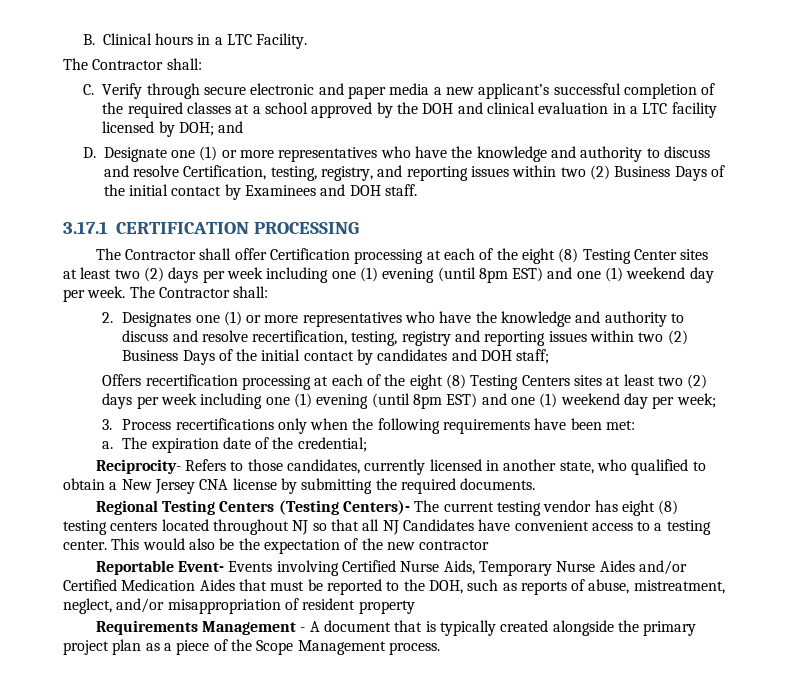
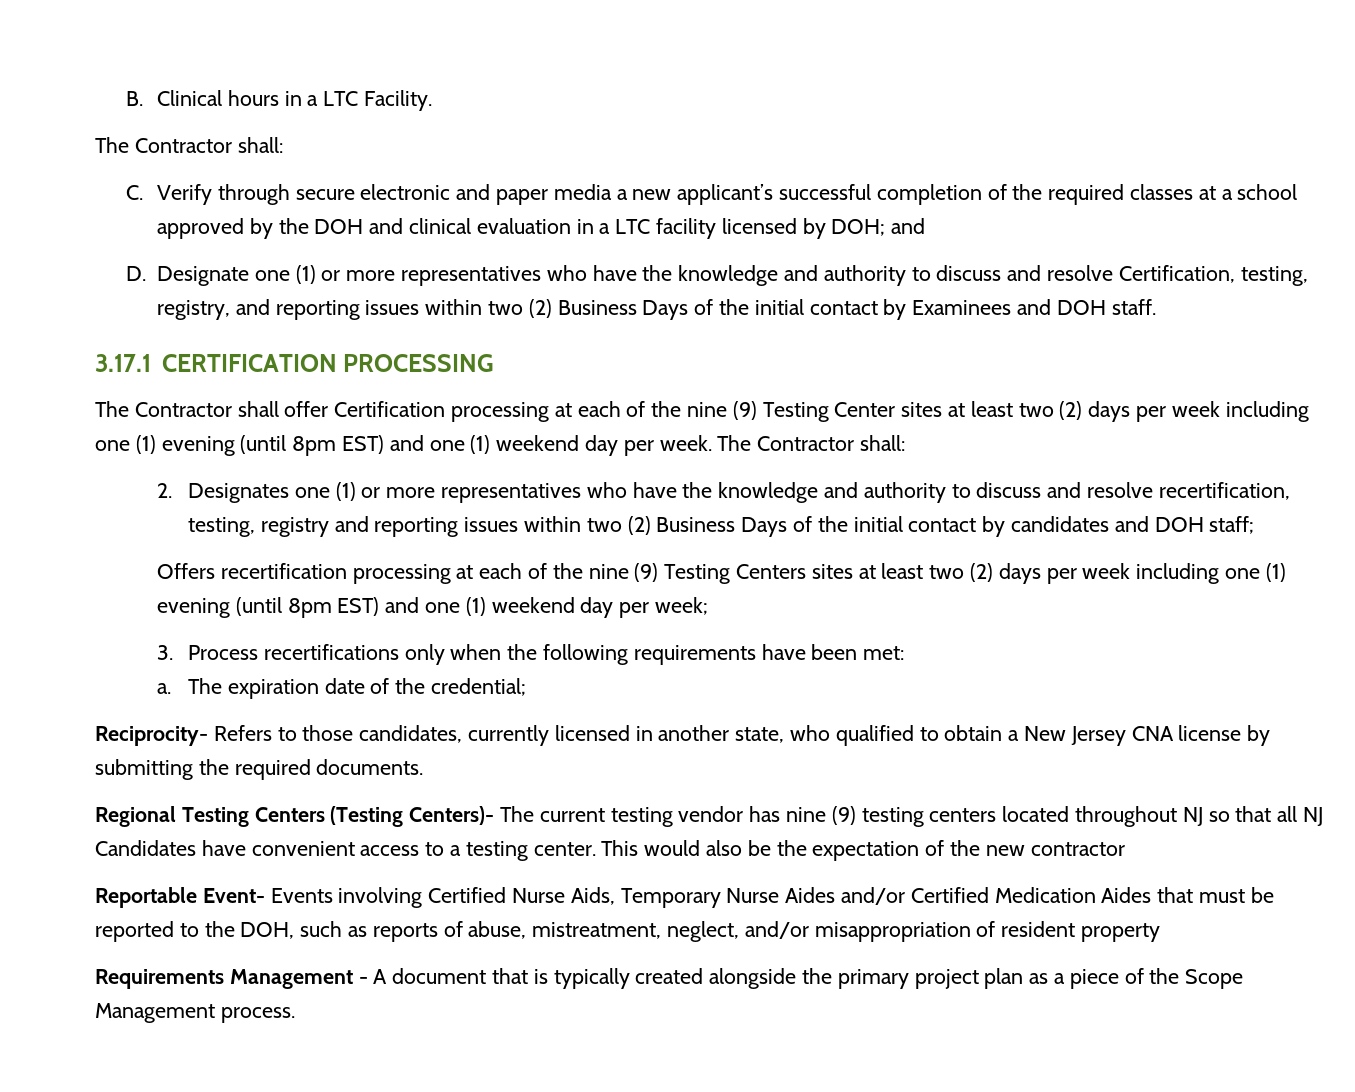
[522,248,579,264] eight (8) -> [687,401,757,420] nine (9)
[409,374,467,390] eight (8) -> [588,563,659,582] nine (9)
[622,500,679,516] eight (8) -> [786,806,856,825] nine (9)

